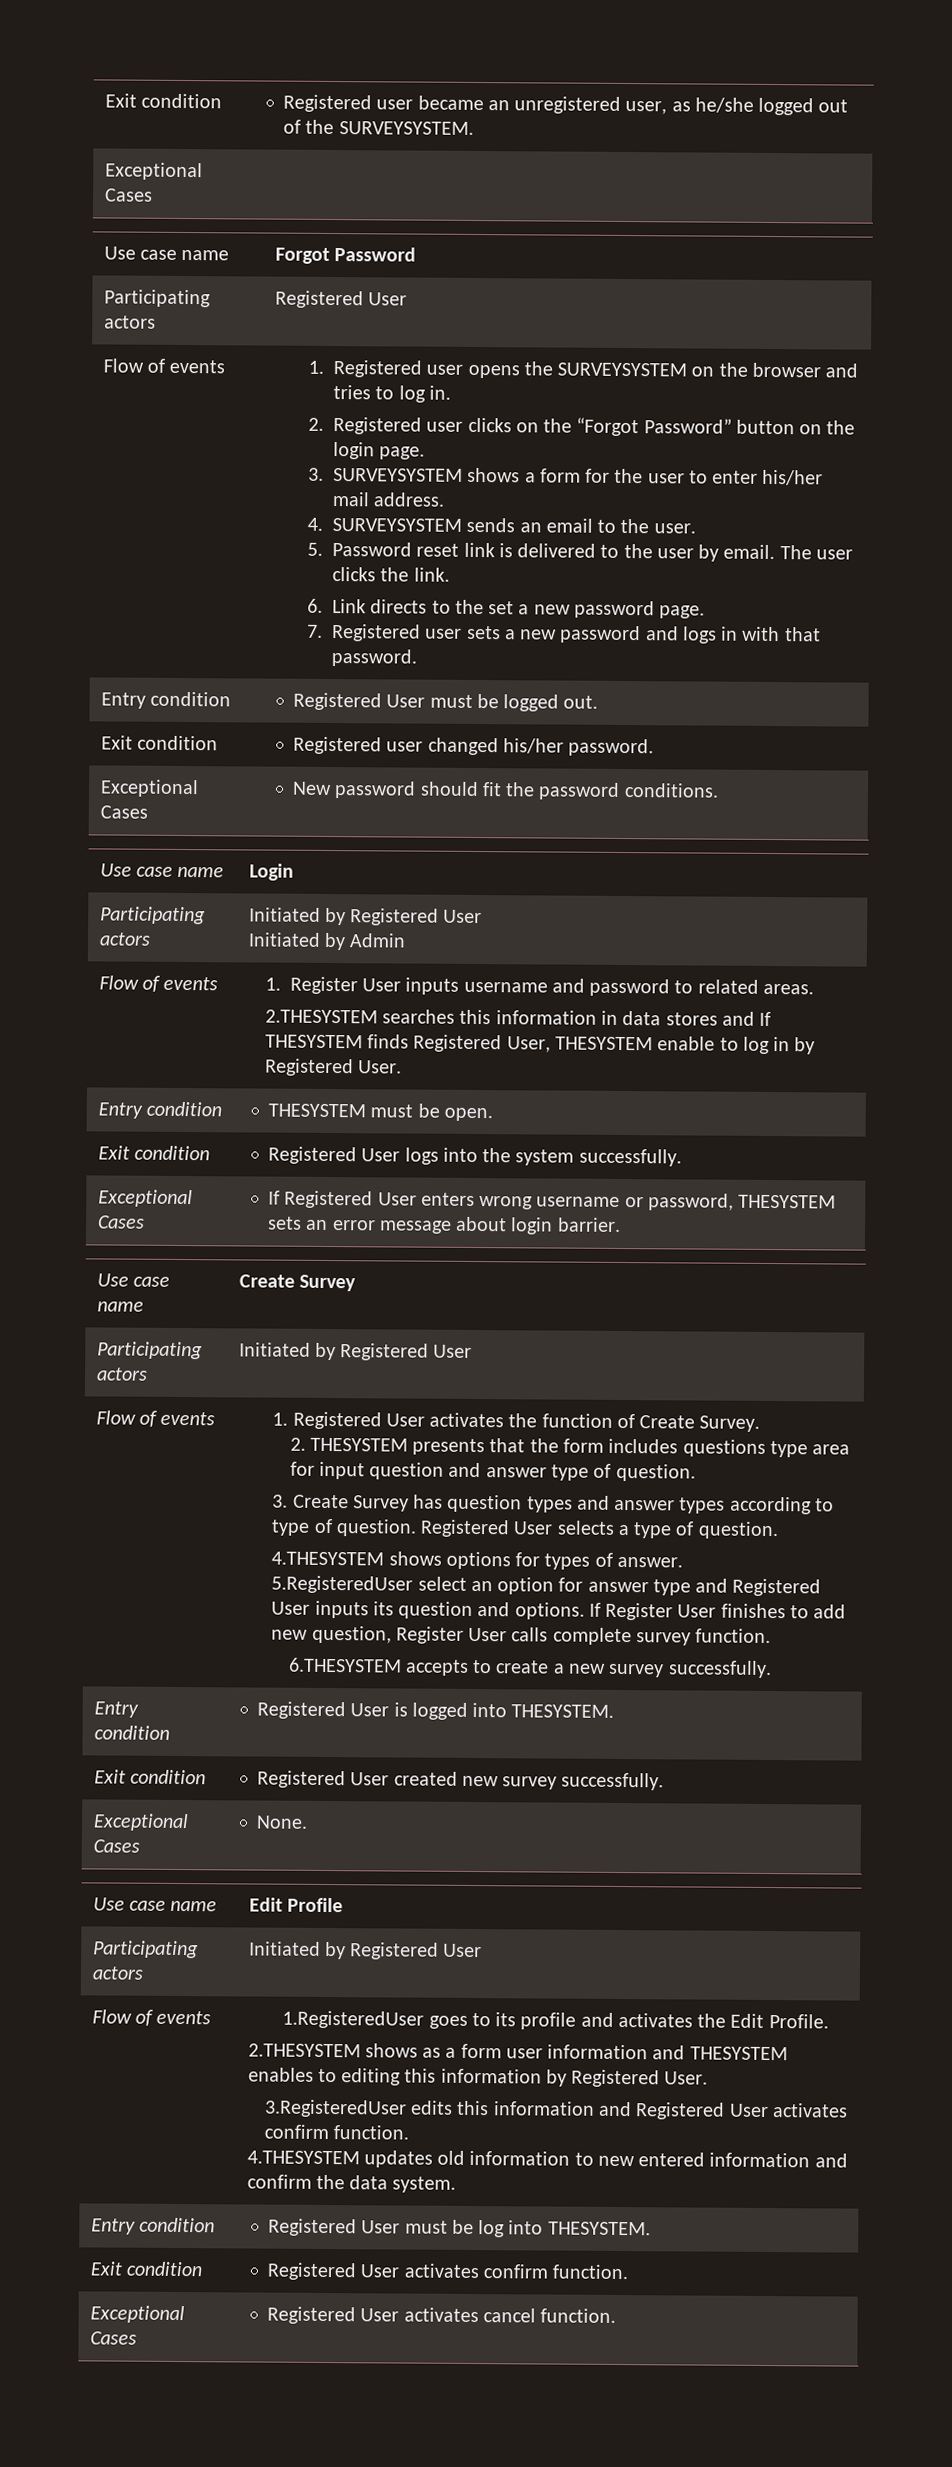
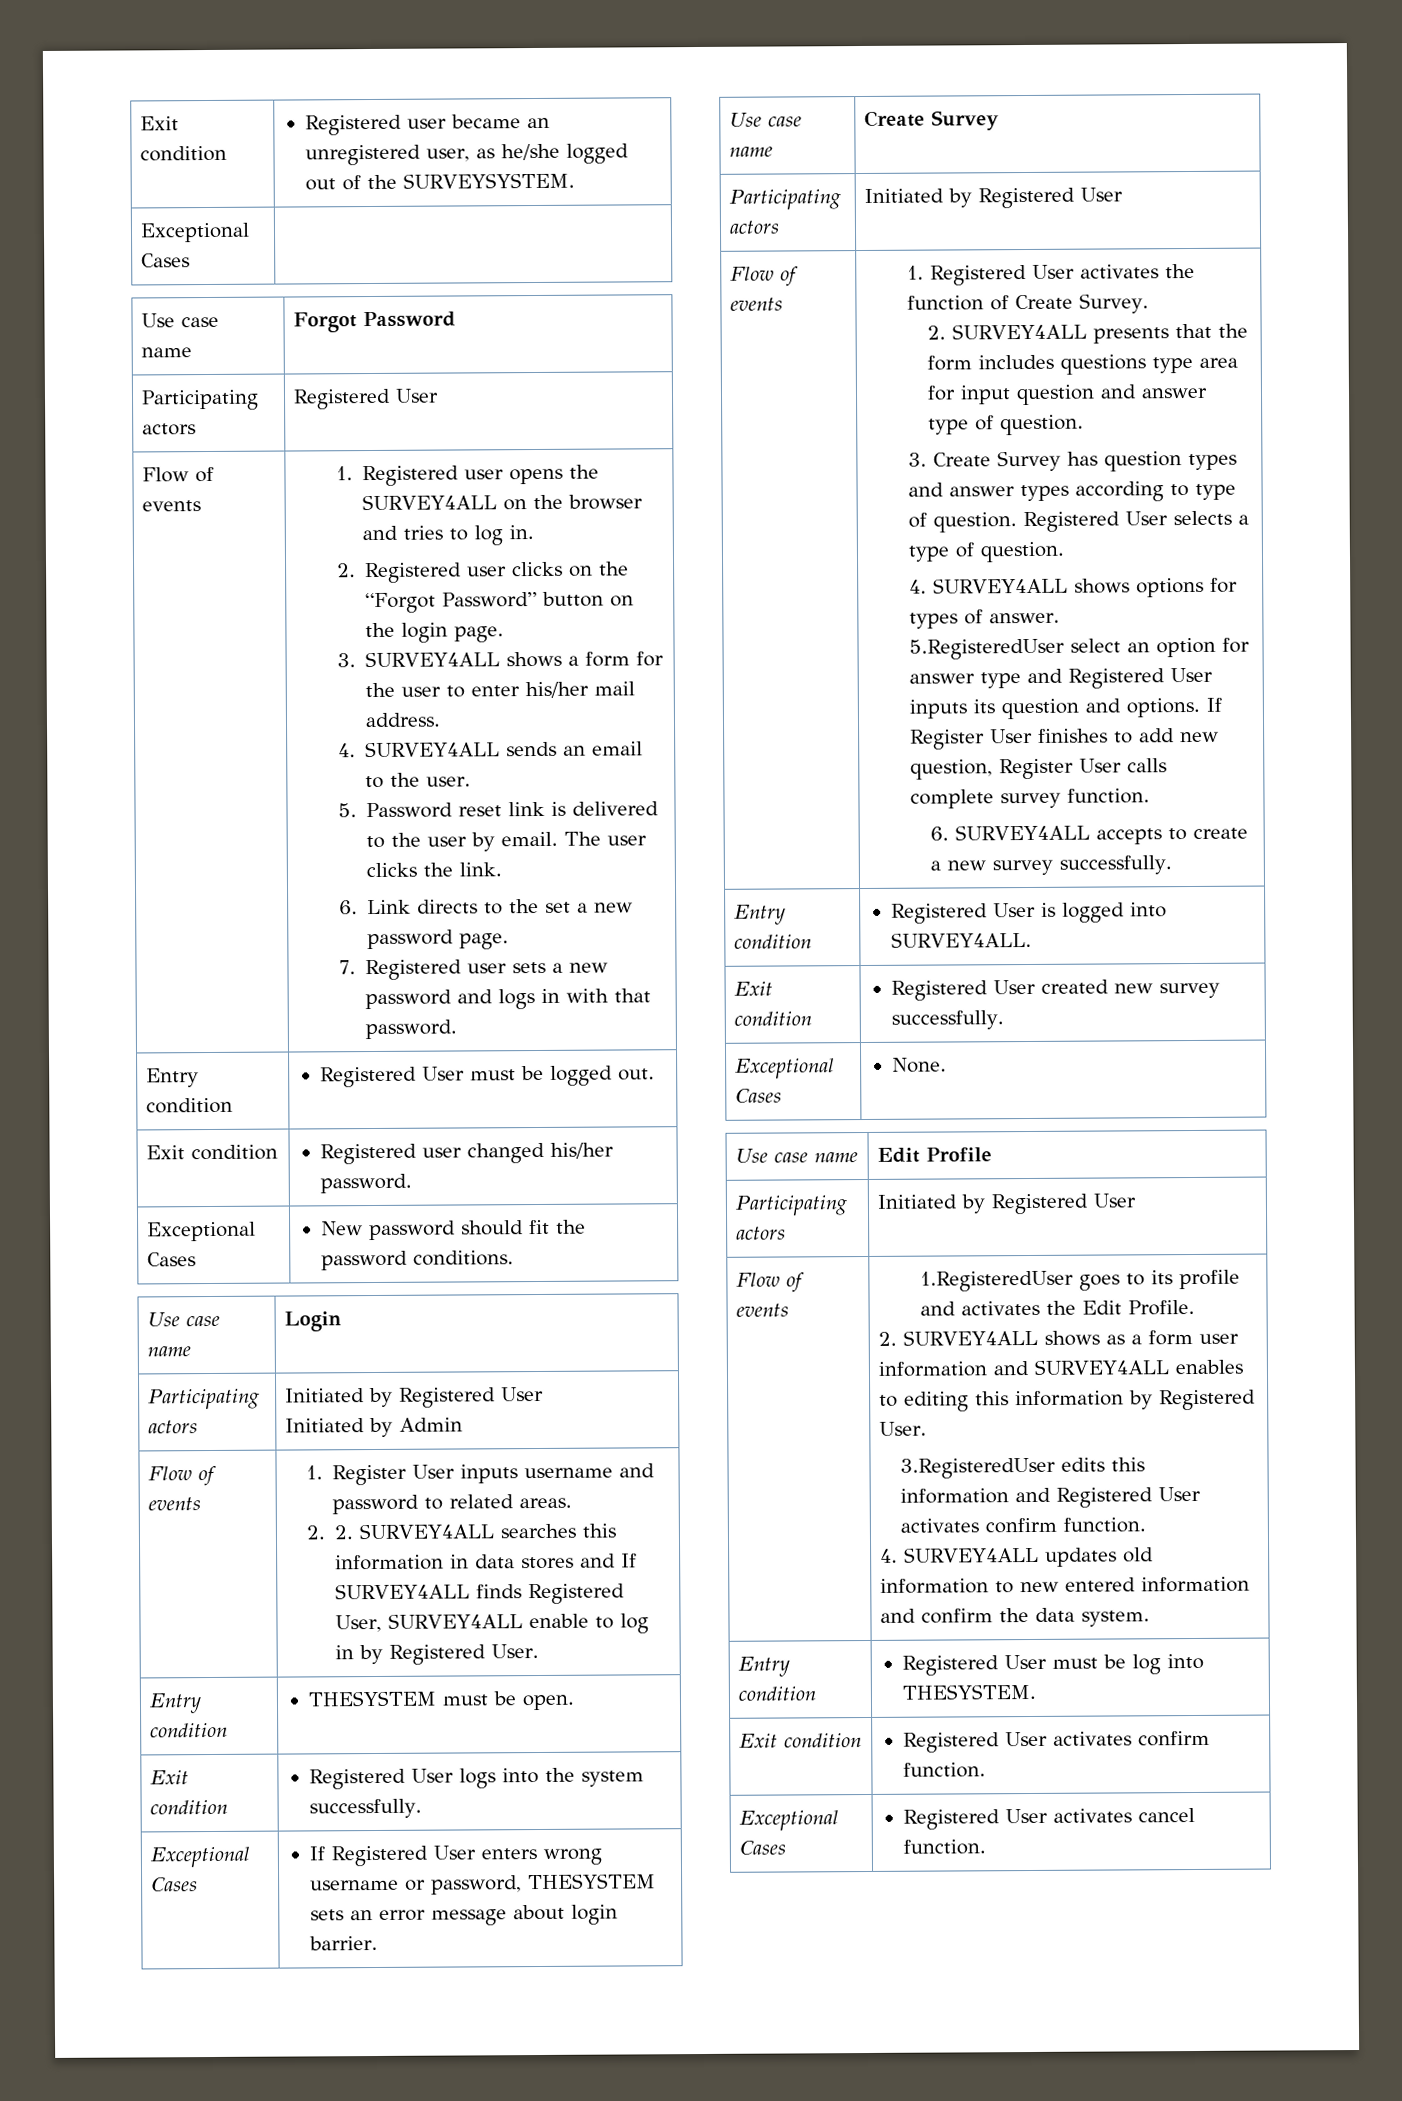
[557,362,688,377] SURVEYSYSTEM -> [361,494,497,511] SURVEY4ALL
[333,468,464,482] SURVEYSYSTEM -> [364,651,500,668] SURVEY4ALL
[332,518,463,532] SURVEYSYSTEM -> [364,741,500,758] SURVEY4ALL
[264,1009,378,1024] 2.THESYSTEM -> [305,1523,494,1540] 2. 2. SURVEY4ALL
[264,1034,363,1049] THESYSTEM -> [334,1583,470,1600] SURVEY4ALL
[555,1036,654,1051] THESYSTEM -> [387,1613,523,1629] SURVEY4ALL
[309,1437,408,1452] THESYSTEM -> [952,323,1088,340] SURVEY4ALL
[271,1551,385,1566] 4.THESYSTEM -> [908,577,1068,594] 4. SURVEY4ALL
[288,1657,402,1673] 6.THESYSTEM -> [930,824,1091,841] 6. SURVEY4ALL
[511,1704,615,1718] THESYSTEM. -> [891,931,1033,948] SURVEY4ALL.
[247,2043,361,2058] 2.THESYSTEM -> [877,1329,1038,1346] 2. SURVEY4ALL
[689,2046,788,2061] THESYSTEM -> [1033,1359,1169,1375] SURVEY4ALL
[246,2150,360,2165] 4.THESYSTEM -> [879,1546,1039,1563] 4. SURVEY4ALL

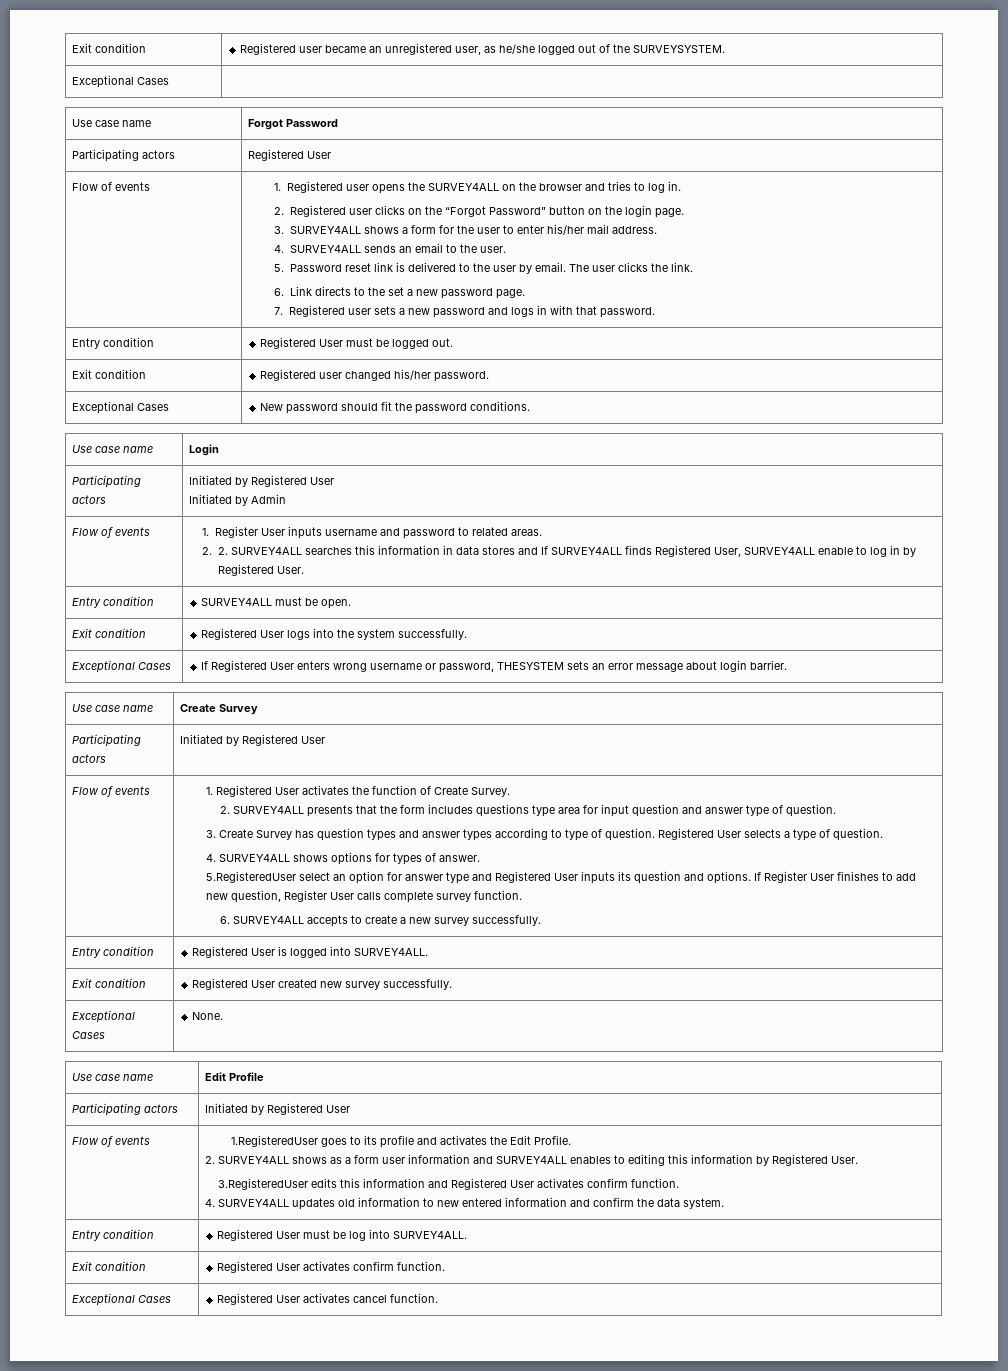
[308,1690,437,1707] THESYSTEM -> [201,598,273,606] SURVEY4ALL
[902,1683,1037,1700] THESYSTEM. -> [393,1231,468,1239] SURVEY4ALL.

